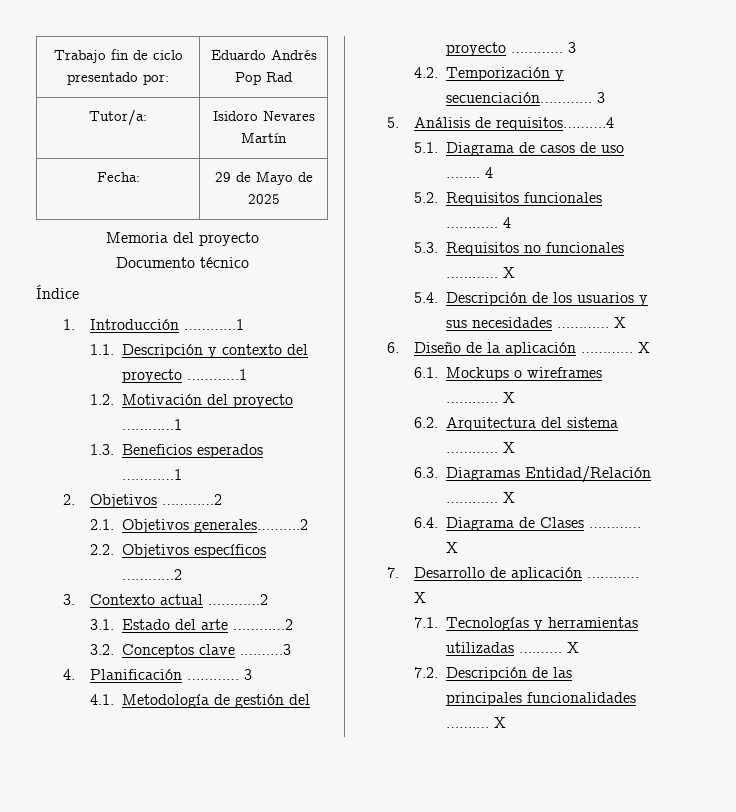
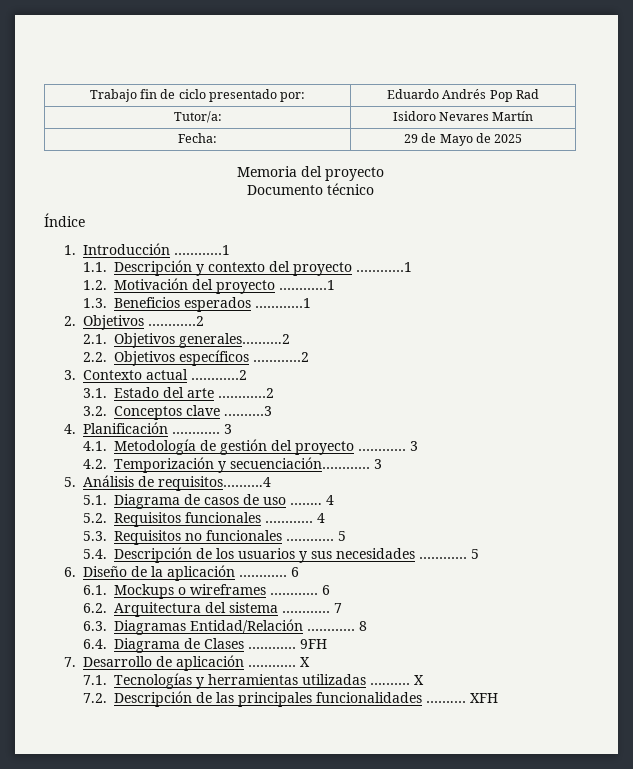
[503,267,516,278] X -> [338,531,347,541] 5
[614,317,627,328] X -> [471,549,480,559] 5
[638,342,651,353] X -> [291,567,300,577] 6
[503,392,516,403] X -> [322,585,331,595] 6
[503,442,516,453] X -> [334,603,343,613] 7
[503,492,516,503] X -> [359,621,368,631] 8
[446,542,459,553] X -> [300,639,328,649] 9FH
[494,717,507,728] X -> [470,693,499,703] XFH

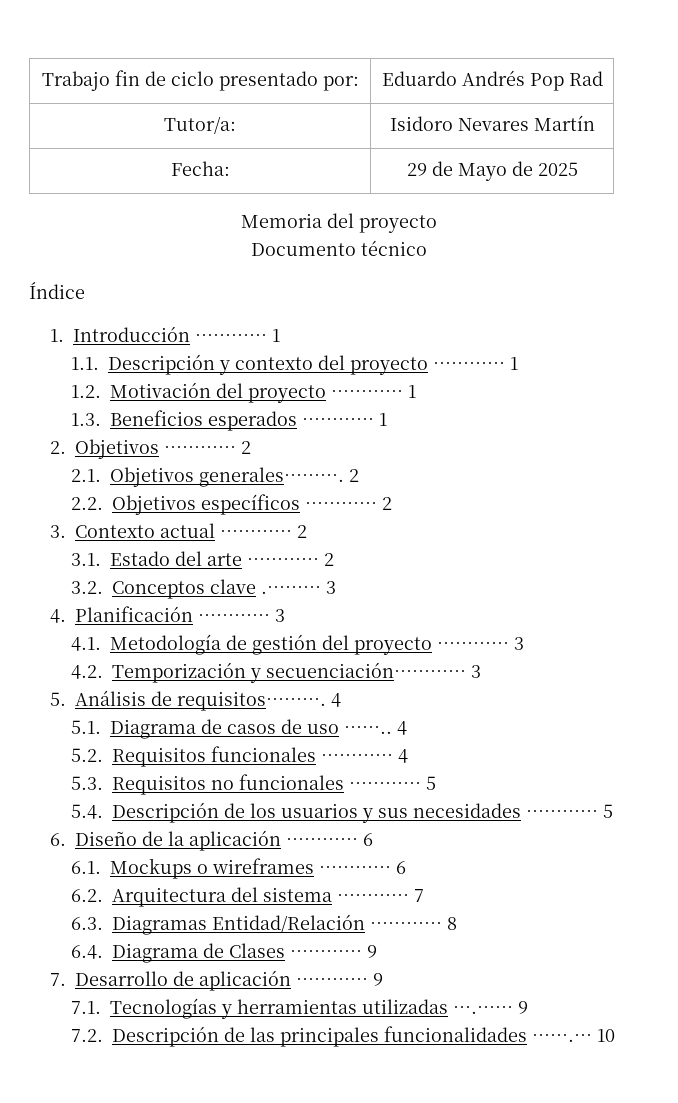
[174,245,231,255] …………1 -> [194,329,280,342] ………… 1
[356,262,413,272] …………1 -> [432,357,518,370] ………… 1
[279,280,336,290] …………1 -> [330,385,416,398] ………… 1
[255,298,312,308] …………1 -> [301,413,387,426] ………… 1
[148,316,205,326] …………2 -> [163,441,251,454] ………… 2
[179,333,291,348] generales……….2 -> [198,467,359,487] generales………. 2
[253,352,310,362] …………2 -> [304,497,392,510] ………… 2
[191,370,248,380] …………2 -> [219,525,307,538] ………… 2
[218,388,275,398] …………2 -> [246,553,334,566] ………… 2
[224,406,273,416] .………3 -> [260,581,336,594] .……… 3
[158,476,272,491] requisitos……….4 -> [176,691,341,711] requisitos………. 4
[300,639,328,649] 9FH -> [366,945,377,958] 9
[300,657,311,667] X -> [372,973,383,986] 9
[414,675,425,685] X -> [517,1001,528,1014] 9
[470,693,499,703] XFH -> [596,1029,615,1042] 10

